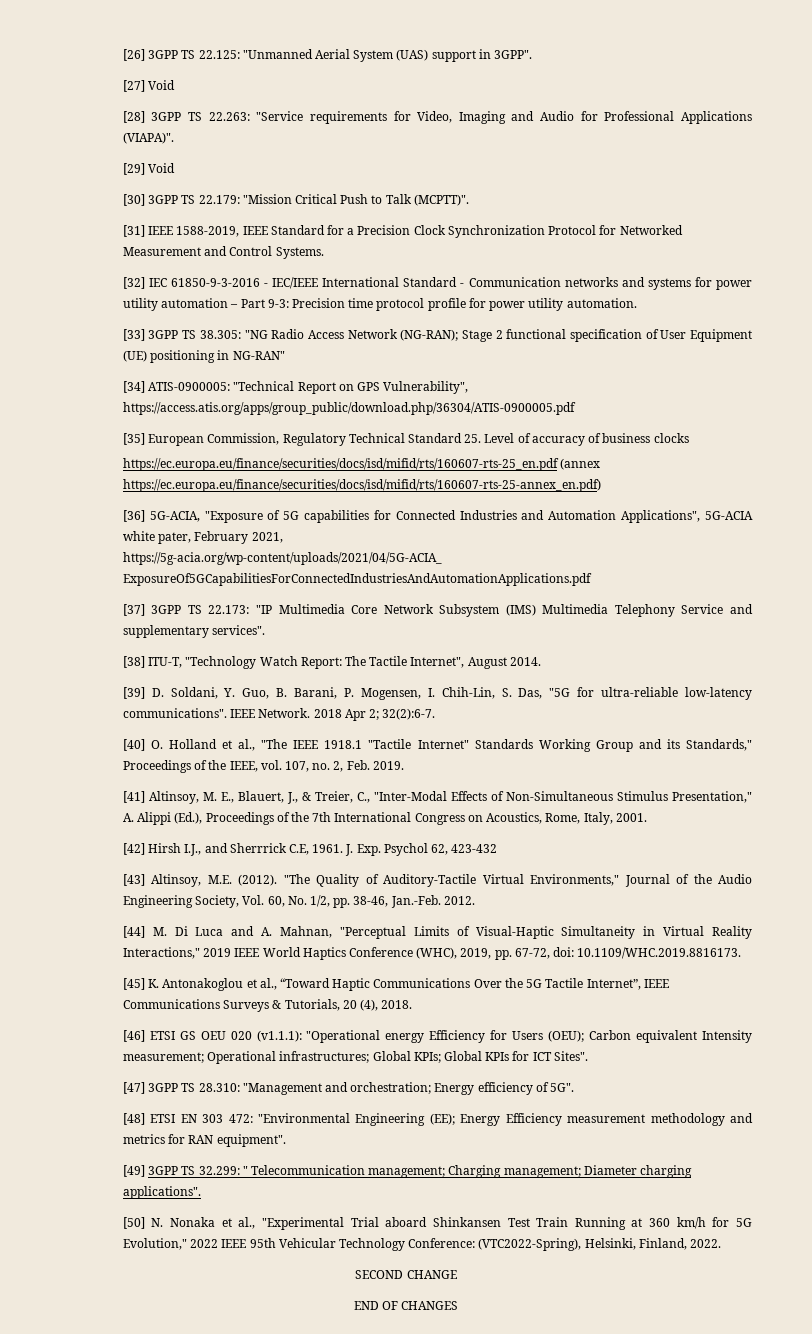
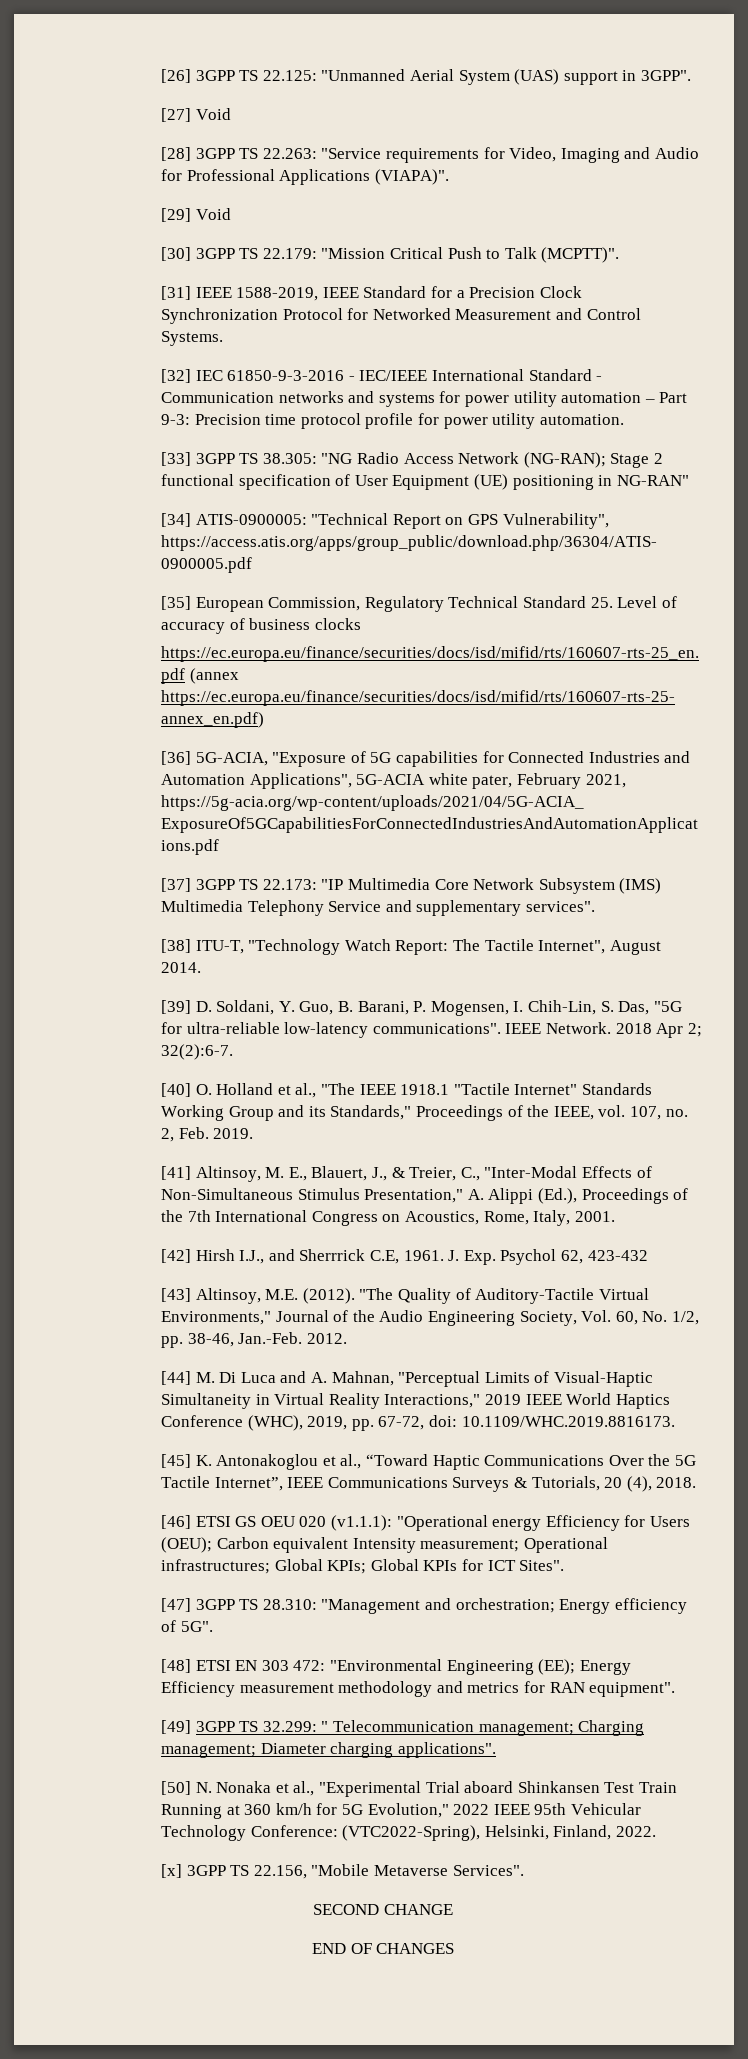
(722, 1243) none -> [161,1864,524,1879] // [x] 3GPP TS 22.156, "Mobile Metaverse Services".

